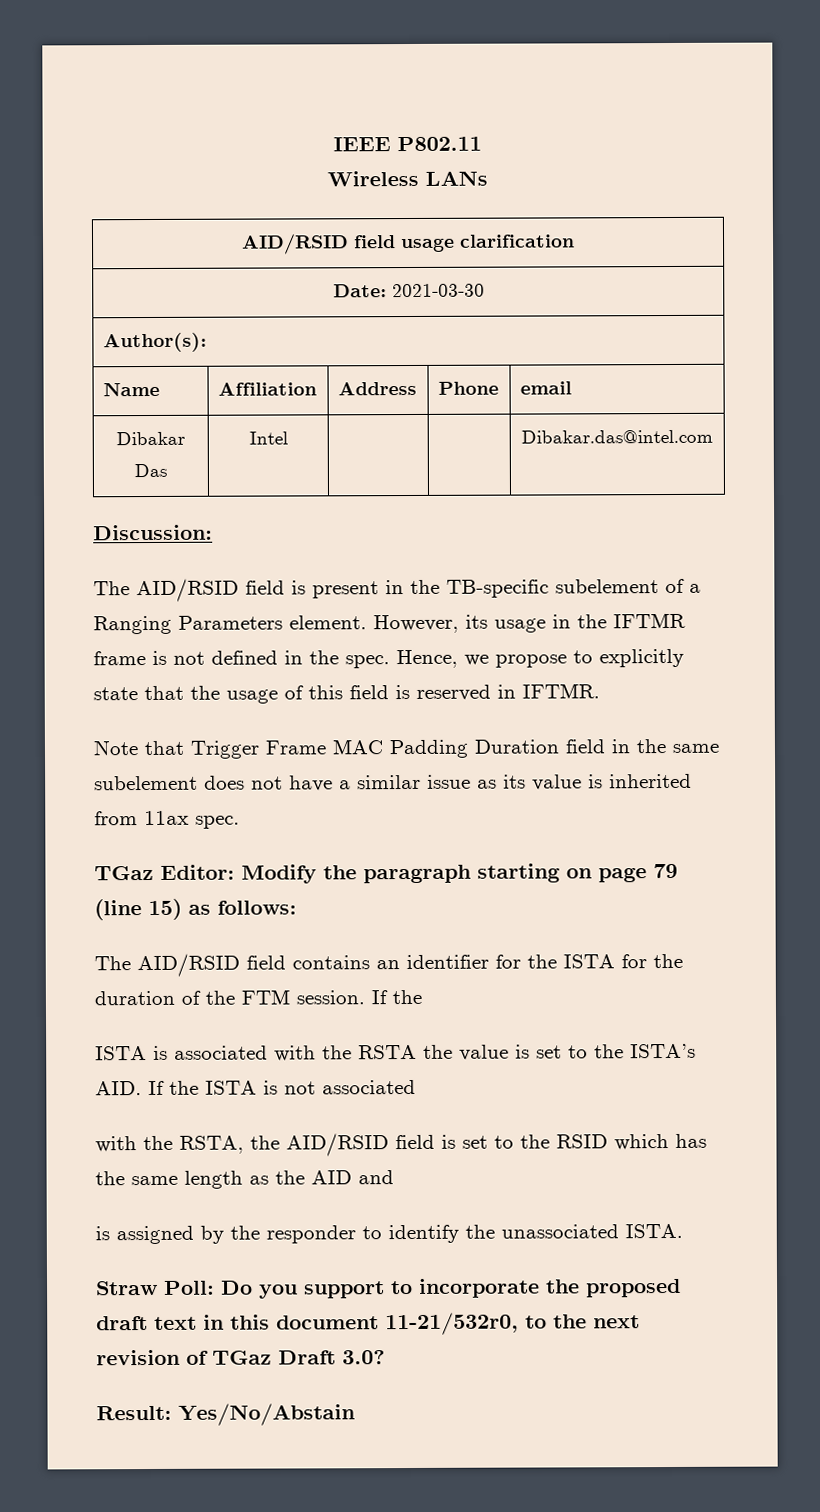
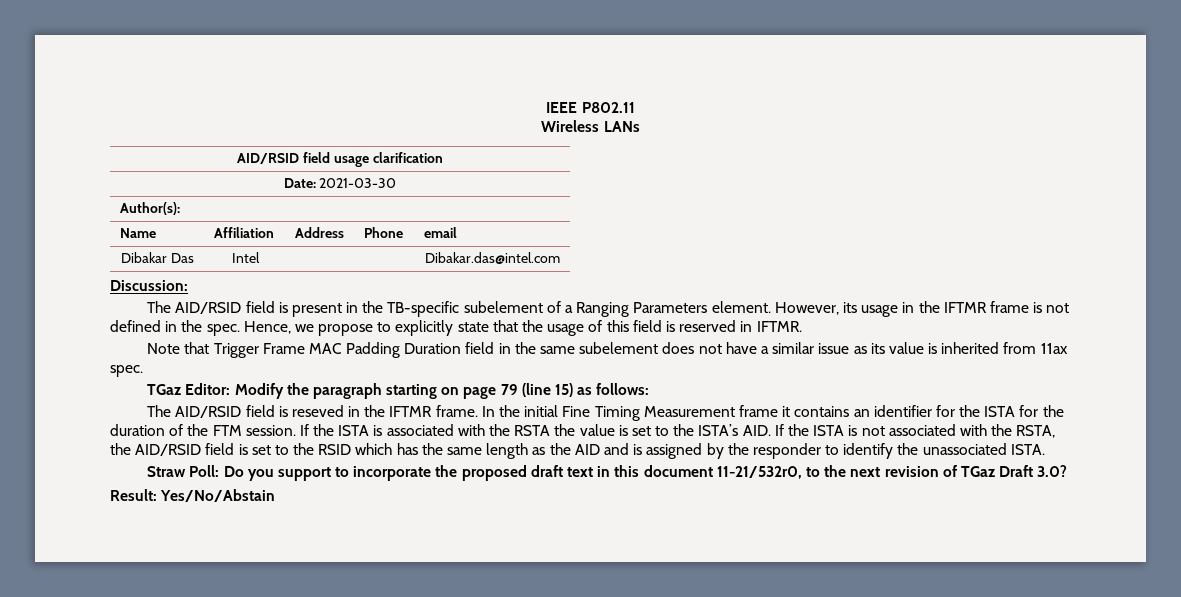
(286, 962) none -> [278,405,791,421] is reseved in the IFTMR frame. In the initial Fine Timing Measurement frame it
(422, 997) // -> (335, 430) none
(416, 1087) // -> (956, 430) none
(394, 1177) // -> (629, 449) none

